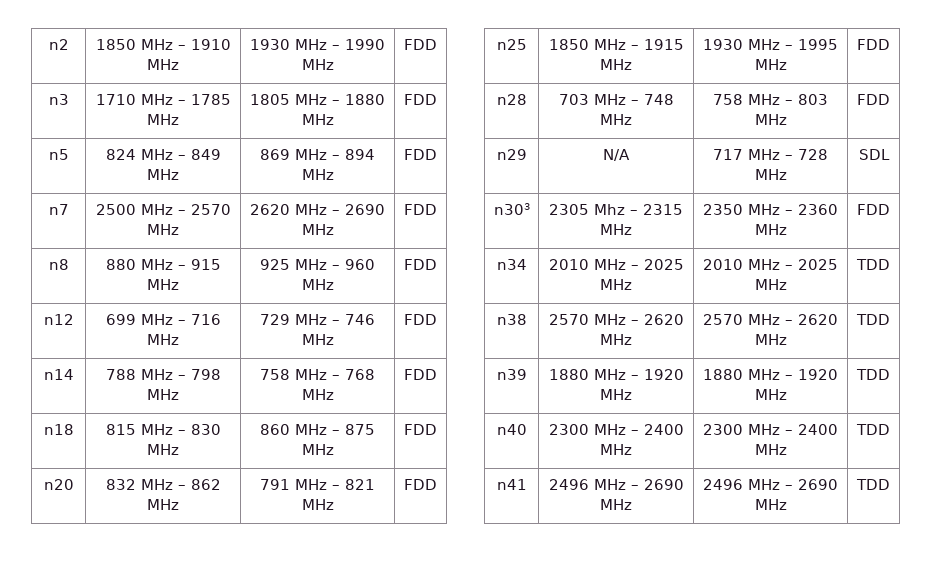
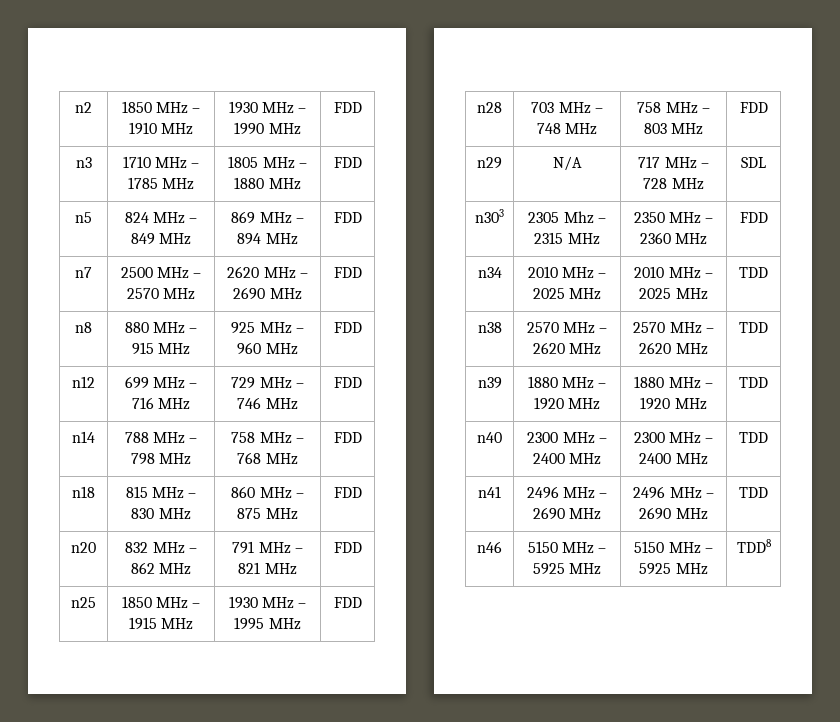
(890, 484) none -> [477,541,502,553] [527,541,607,554] [532,563,602,575] [634,541,713,554] [639,563,708,575] [736,539,772,553] // n46 | 5150 MHz – 5925 MHz | 5150 MHz – 5925 MHz | TDD8

